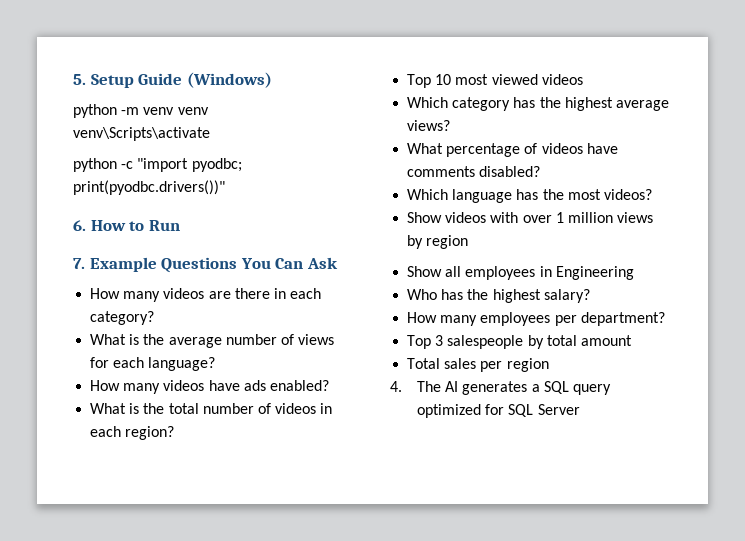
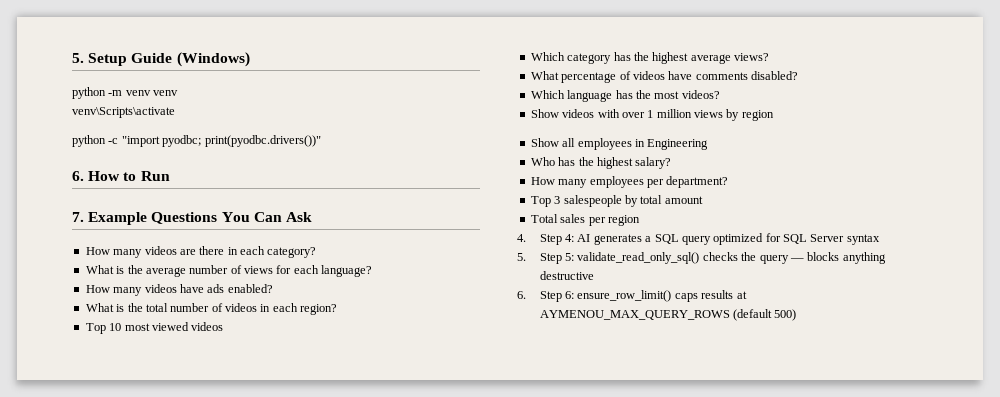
[417,381,442,392] The -> [539,234,575,245] Step 4:
(580, 409) none -> [846,234,880,245] [517,252,886,264] [539,271,594,280] [517,290,747,302] [539,309,797,321] syntax // 5. Step 5: validate_read_only_sql() checks the query — blocks anything destructive // 6. Step 6: ensure_row_limit() caps results at AYMENOU_MAX_QUERY_ROWS (default 500)

